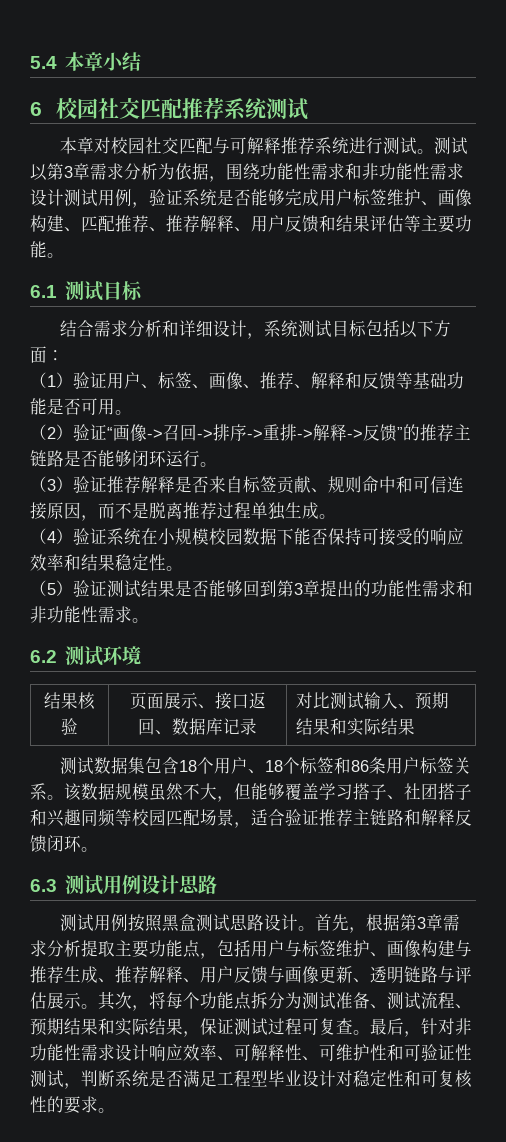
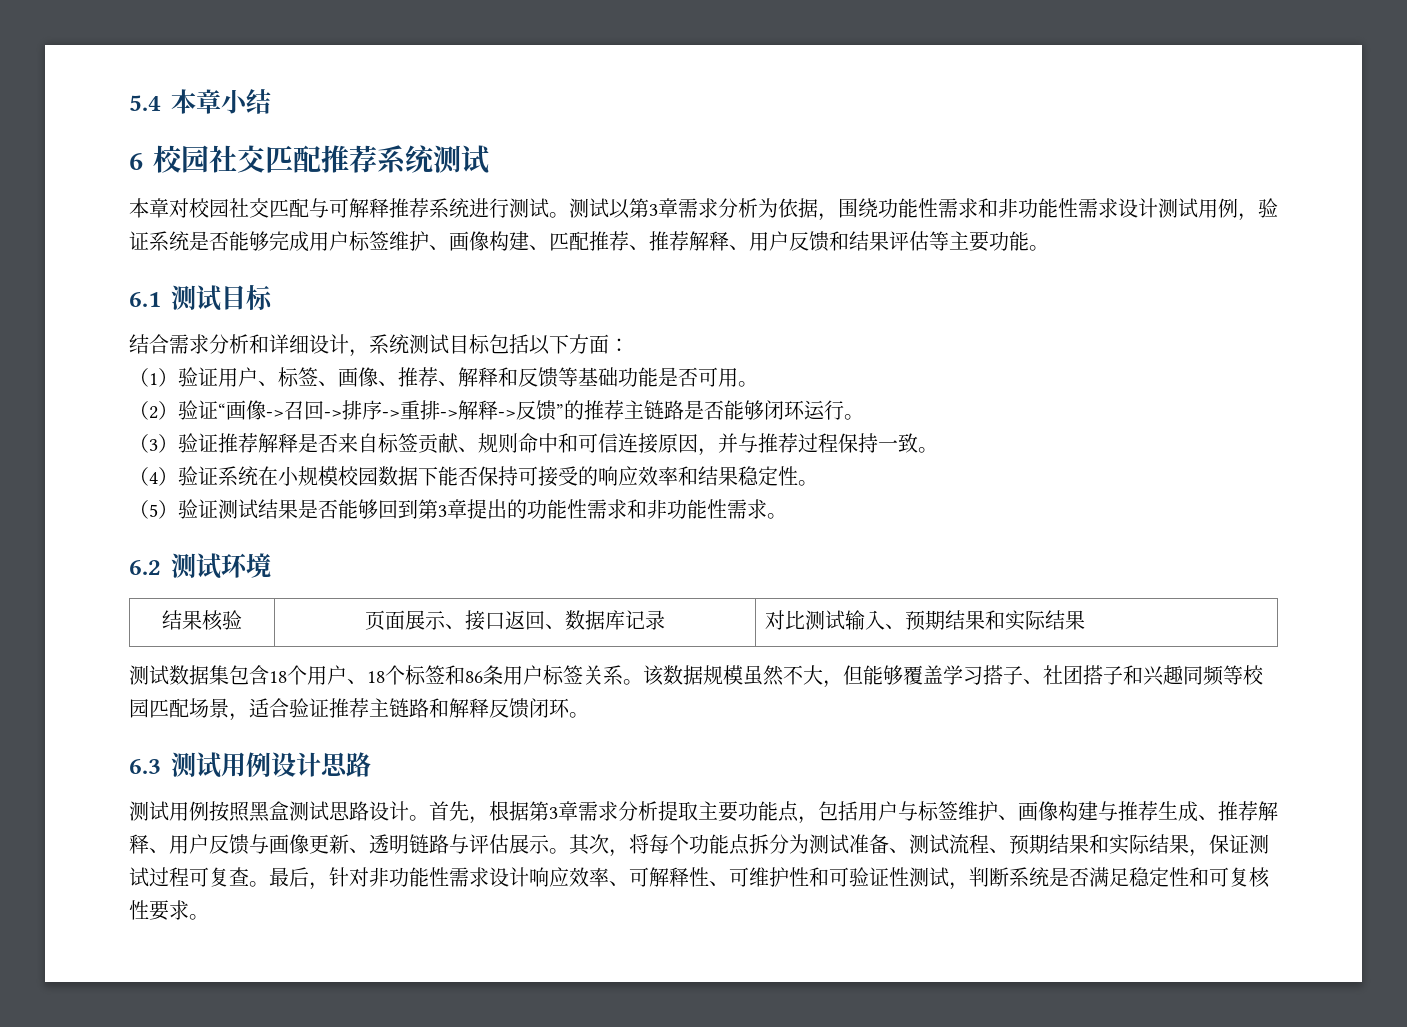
[98,502,319,520] 而不是脱离推荐过程单独生成 -> [718,433,918,453] 并与推荐过程保持一致
[217,1070,353,1087] 工程型毕业设计对 -> (1129, 877) none
[47,1096,64,1113] 的 -> (149, 910) none

